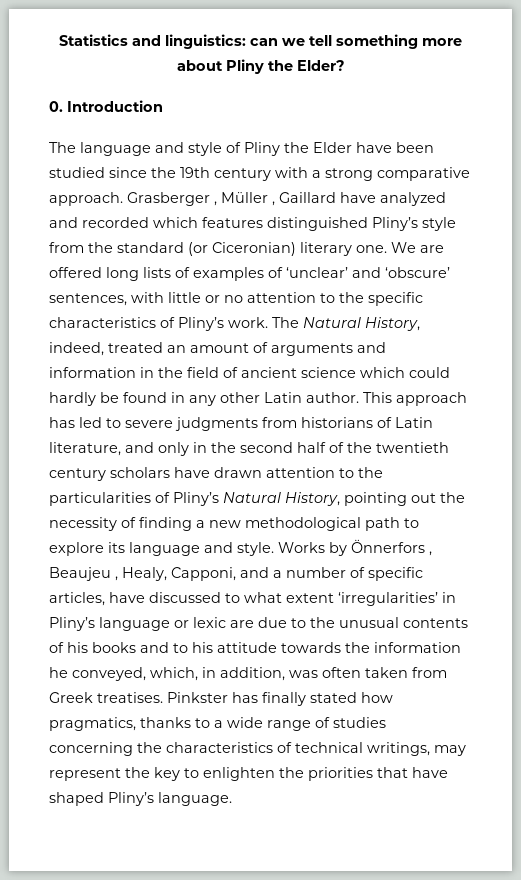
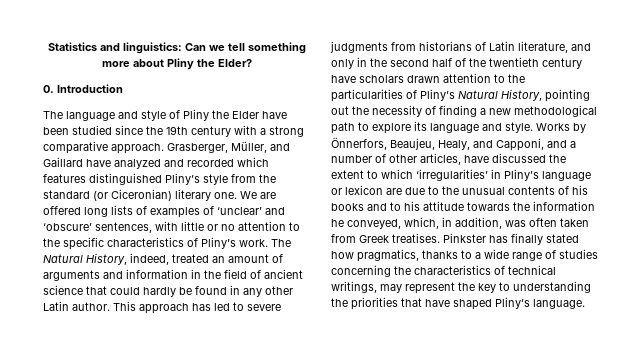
[250,38,278,46] can -> [185,43,206,51] Can
[127,192,275,206] Grasberger , Müller , -> [167,141,290,153] Grasberger, Müller, and
[360,367,405,378] which -> [86,286,107,295] that
[110,467,210,478] scholars have -> [331,75,404,83] have scholars
[351,539,432,556] [49,567,167,581] Önnerfors , Beaujeu , Healy, -> [331,137,493,150] Önnerfors, Beaujeu, Healy, and
[368,567,423,581] specific -> [389,154,417,163] other
[225,592,334,603] to what extent -> [549,154,566,163] [331,169,413,179] the extent to which
[193,617,226,628] lexic -> [345,185,383,195] lexicon
[203,767,275,781] enlighten -> [513,281,591,293] understanding

